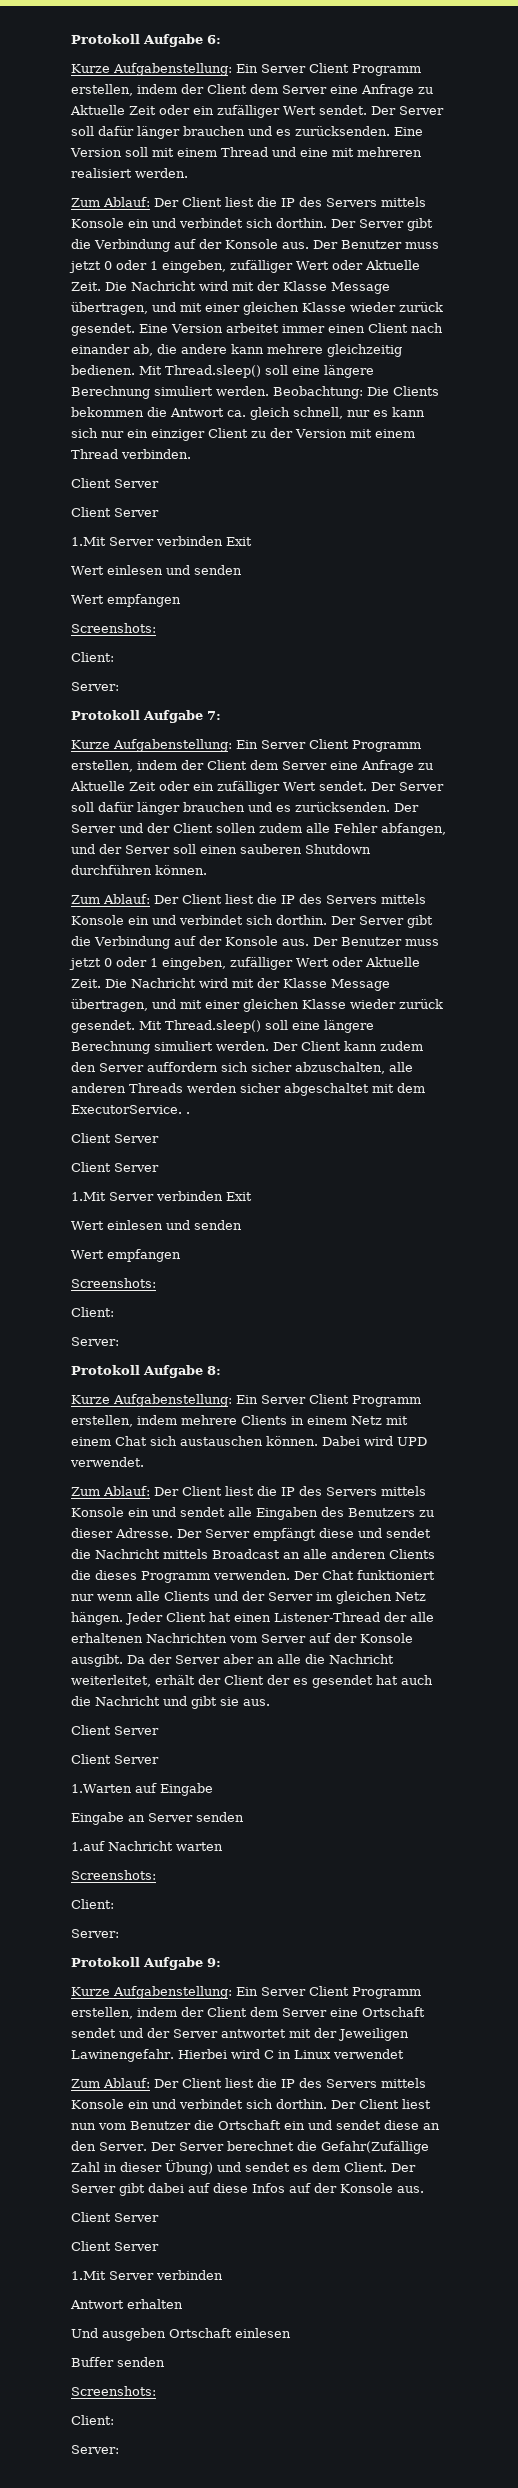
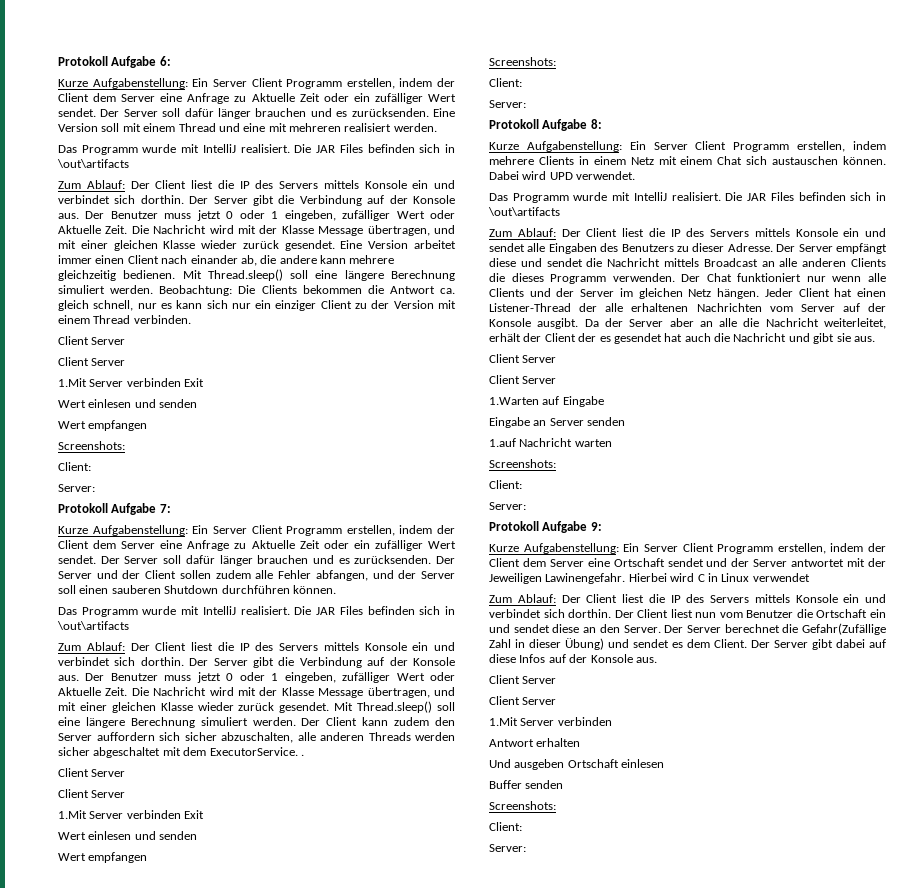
(188, 173) none -> [58,144,456,155] [57,159,129,168] // Das Programm wurde mit IntelliJ realisiert. Die JAR Files befinden sich in \out\artifacts
(207, 870) none -> [58,606,456,617] [57,621,129,630] // Das Programm wurde mit IntelliJ realisiert. Die JAR Files befinden sich in \out\artifacts
(144, 1462) none -> [489,192,886,203] [488,207,560,216] // Das Programm wurde mit IntelliJ realisiert. Die JAR Files befinden sich in \out\artifacts

